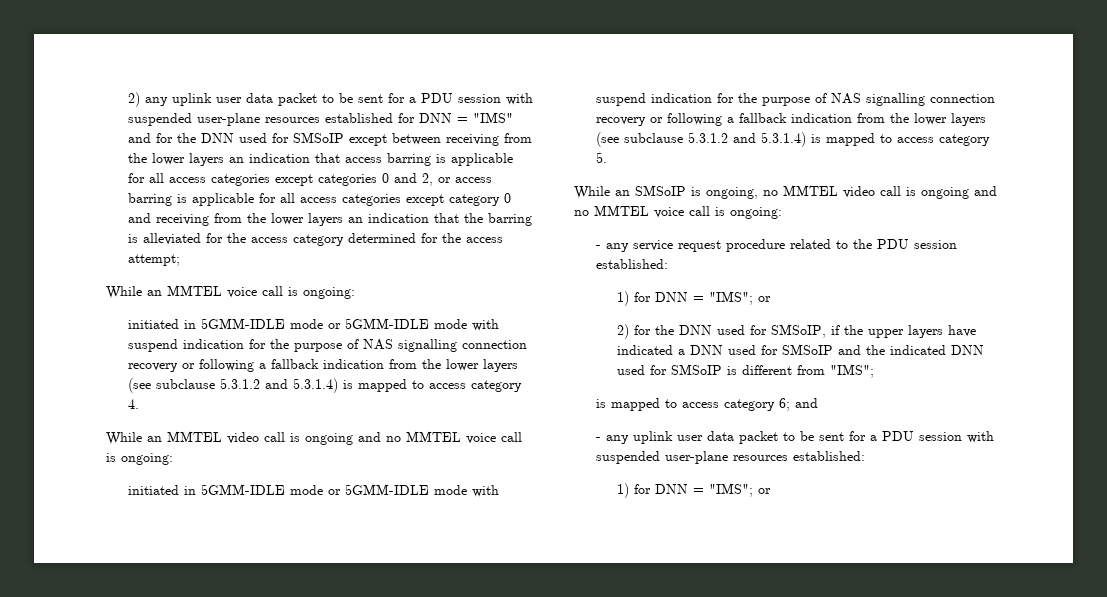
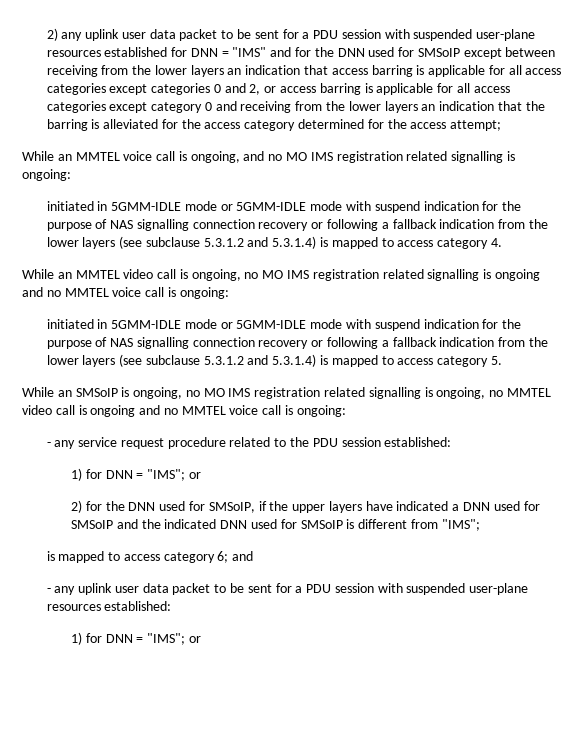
(298, 291) none -> [190,151,515,163] ongoing, and no MO IMS registration related signalling is
(300, 437) none -> [191,269,492,281] ongoing, no MO IMS registration related signalling is
(778, 193) none -> [203,387,504,399] MO IMS registration related signalling is ongoing, no

